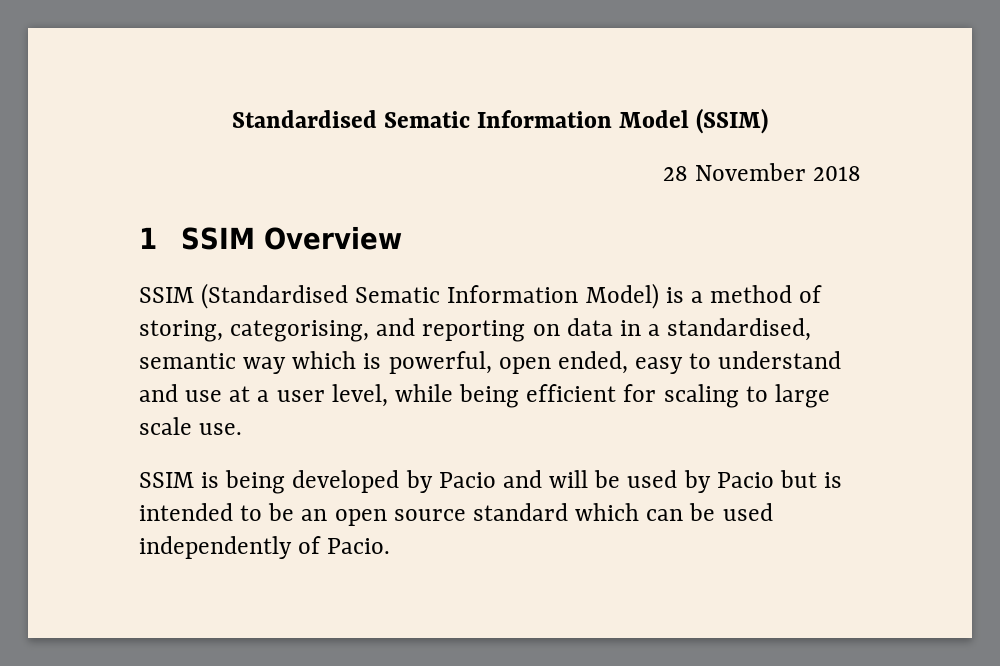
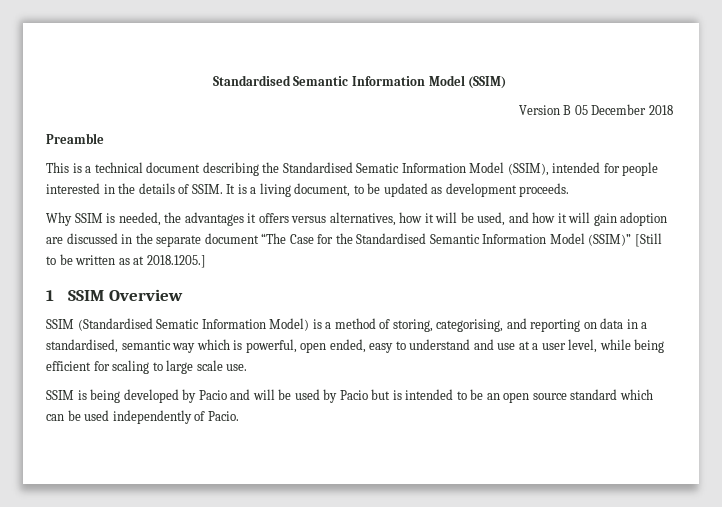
[231,108,769,134] [662,163,861,181] Standardised Sematic Information Model (SSIM) // 28 November 2018 -> [212,75,507,89] [518,104,673,115] [46,133,104,144] [46,162,659,176] [46,183,570,197] [46,212,668,226] [46,233,662,247] [46,254,206,268] Standardised Semantic Information Model (SSIM) // Version B 05 December 2018 // Preamble // This is a technical document describing the Standardised Sematic Information Model (SSIM), intended for people interested in the details of SSIM. It is a living document, to be updated as development proceeds. // Why SSIM is needed, the advantages it offers versus alternatives, how it will be used, and how it will gain adoption are discussed in the separate document “The Case for the Standardised Semantic Information Model (SSIM)” [Still to be written as at 2018.1205.]

